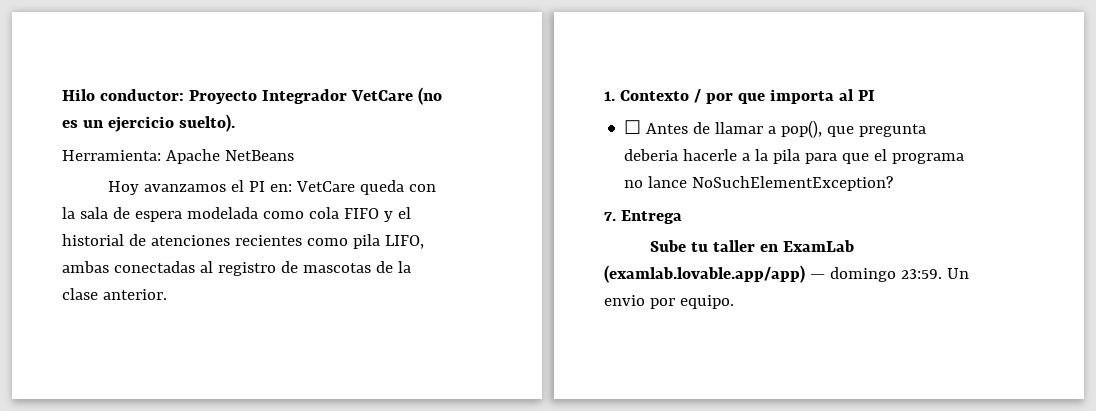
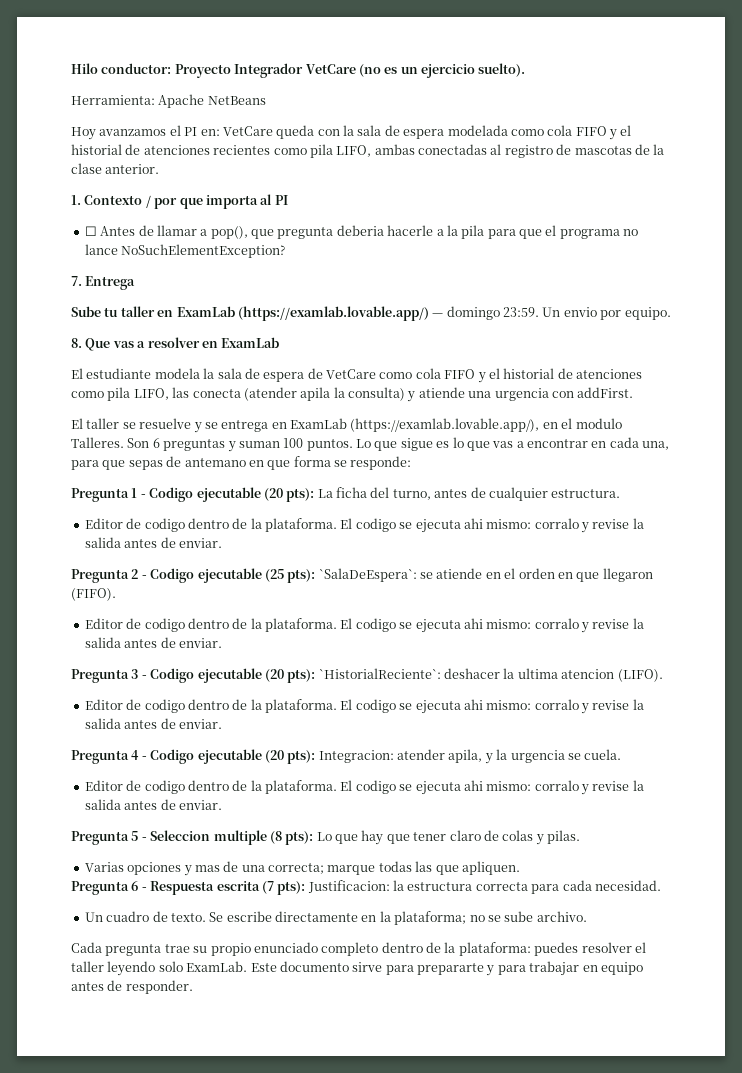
[604,265,805,283] (examlab.lovable.app/app) -> [237,306,429,321] (https://examlab.lovable.app/)
(734, 302) none -> [71,337,280,351] [71,368,642,383] [71,387,634,402] [71,418,622,433] [71,437,670,452] [71,456,412,470] [71,487,621,502] [84,518,644,533] [84,537,222,548] [71,568,653,583] [71,588,116,601] [84,618,644,633] [84,637,222,648] [71,668,663,683] [84,699,644,714] [84,718,222,729] [71,749,622,764] [84,780,644,795] [84,799,222,810] [71,830,580,845] [84,861,520,876] [71,880,661,895] [84,911,587,925] [71,942,646,956] [71,961,643,976] [71,980,193,994] // 8. Que vas a resolver en ExamLab // El estudiante modela la sala de espera de VetCare como cola FIFO y el historial de atenciones como pila LIFO, las conecta (atender apila la consulta) y atiende una urgencia con addFirst. // El taller se resuelve y se entrega en ExamLab (https://examlab.lovable.app/), en el modulo Talleres. Son 6 preguntas y suman 100 puntos. Lo que sigue es lo que vas a encontrar en cada una, para que sepas de antemano en que forma se responde: // Pregunta 1 - Codigo ejecutable (20 pts): La ficha del turno, antes de cualquier estructura. // Editor de codigo dentro de la plataforma. El codigo se ejecuta ahi mismo: corralo y revise la salida antes de enviar. // Pregunta 2 - Codigo ejecutable (25 pts): `SalaDeEspera`: se atiende en el orden en que llegaron (FIFO). // Editor de codigo dentro de la plataforma. El codigo se ejecuta ahi mismo: corralo y revise la salida antes de enviar. // Pregunta 3 - Codigo ejecutable (20 pts): `HistorialReciente`: deshacer la ultima atencion (LIFO). // Editor de codigo dentro de la plataforma. El codigo se ejecuta ahi mismo: corralo y revise la salida antes de enviar. // Pregunta 4 - Codigo ejecutable (20 pts): Integracion: atender apila, y la urgencia se cuela. // Editor de codigo dentro de la plataforma. El codigo se ejecuta ahi mismo: corralo y revise la salida antes de enviar. // Pregunta 5 - Seleccion multiple (8 pts): Lo que hay que tener claro de colas y pilas. // Varias opciones y mas de una correcta; marque todas las que apliquen. // Pregunta 6 - Respuesta escrita (7 pts): Justificacion: la estructura correcta para cada necesidad. // Un cuadro de texto. Se escribe directamente en la plataforma; no se sube archivo. // Cada pregunta trae su propio enunciado completo dentro de la plataforma: puedes resolver el taller leyendo solo ExamLab. Este documento sirve para prepararte y para trabajar en equipo antes de responder.

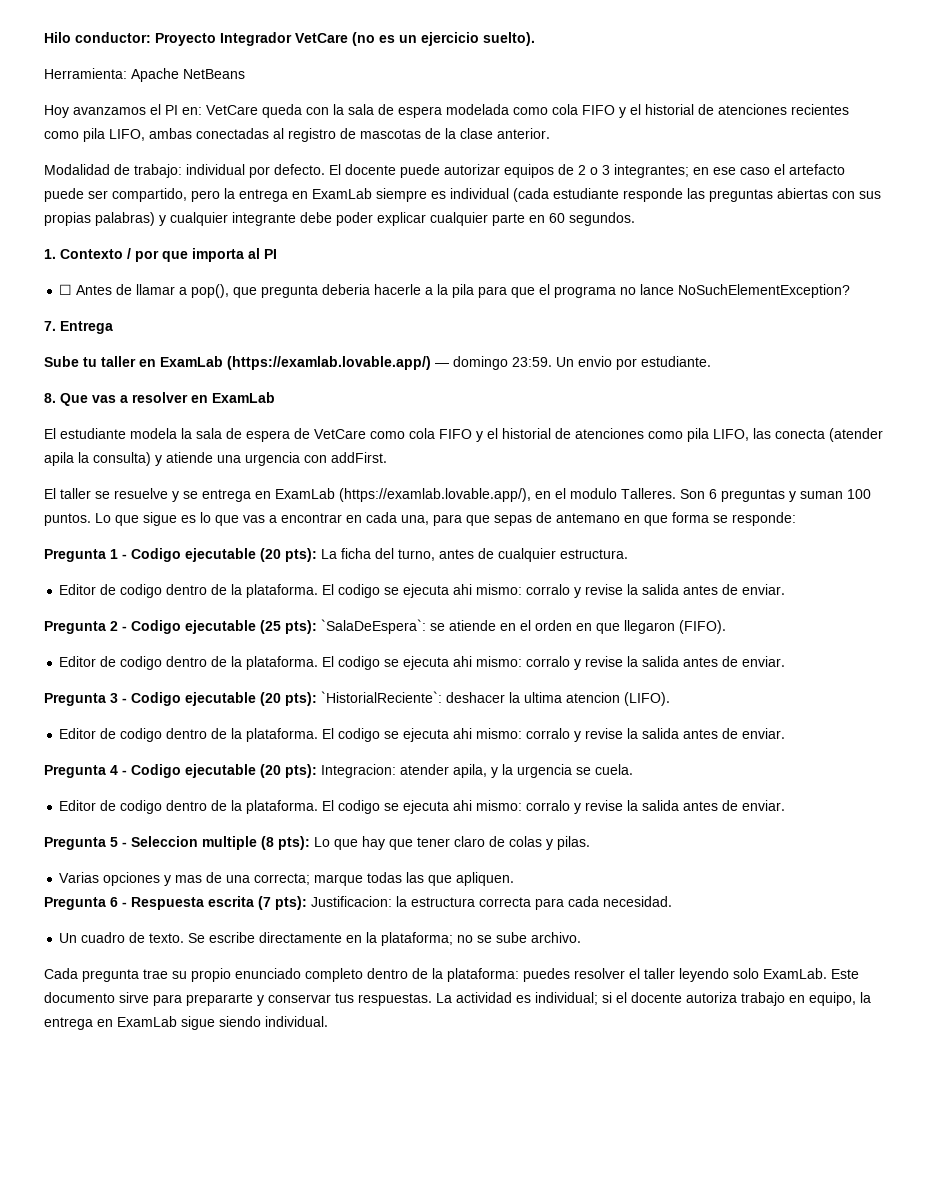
(160, 169) none -> [44,164,845,178] [44,188,881,202] [44,212,635,226] // Modalidad de trabajo: individual por defecto. El docente puede autorizar equipos de 2 o 3 integrantes; en ese caso el artefacto puede ser compartido, pero la entrega en ExamLab siempre es individual (cada estudiante responde las preguntas abiertas con sus propias palabras) y cualquier integrante debe poder explicar cualquier parte en 60 segundos.
[624,307,671,320] equipo. -> [641,356,711,367] estudiante.
[497,961,643,976] [71,980,193,994] para trabajar en equipo antes de responder. -> [268,992,871,1006] [44,1016,328,1030] conservar tus respuestas. La actividad es individual; si el docente autoriza trabajo en equipo, la entrega en ExamLab sigue siendo individual.

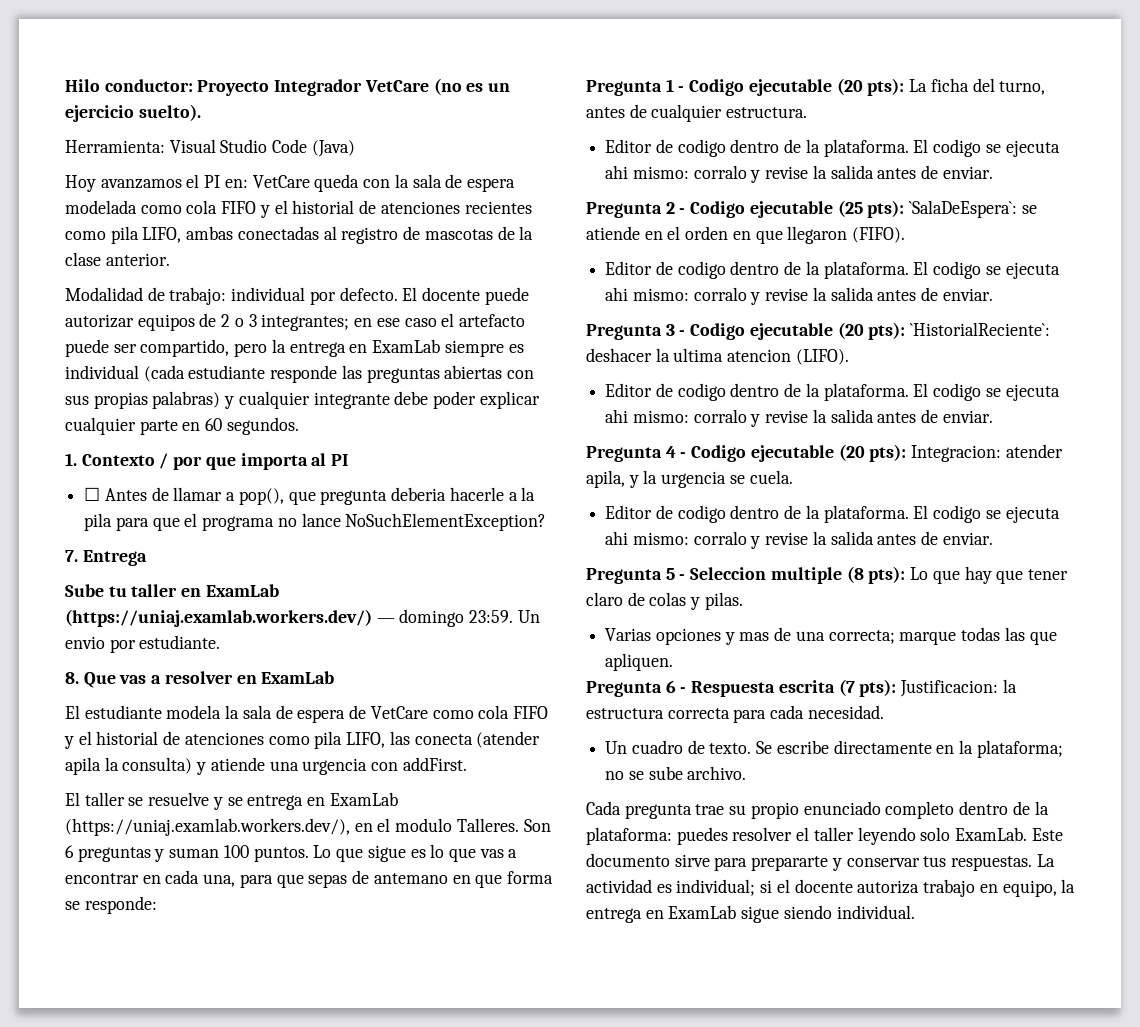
[131,68,245,82] Apache NetBeans -> [169,139,355,157] Visual Studio Code (Java)
[227,356,431,370] (https://examlab.lovable.app/) -> [65,609,372,627] (https://uniaj.examlab.workers.dev/)
[339,488,531,502] (https://examlab.lovable.app/), -> [65,818,350,836] (https://uniaj.examlab.workers.dev/),

